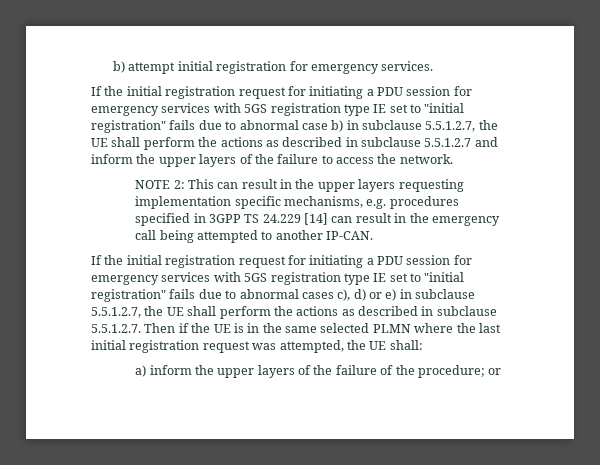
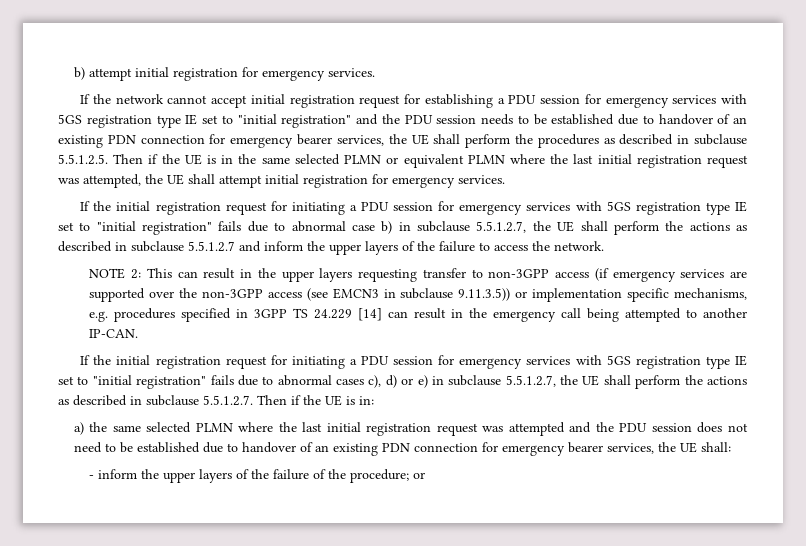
(434, 66) none -> [80,94,748,108] [58,114,747,128] [58,134,747,148] [58,154,749,168] [58,174,505,188] // If the network cannot accept initial registration request for establishing a PDU session for emergency services with 5GS registration type IE set to "initial registration" and the PDU session needs to be established due to handover of an existing PDN connection for emergency bearer services, the UE shall perform the procedures as described in subclause 5.5.1.2.5. Then if the UE is in the same selected PLMN or equivalent PLMN where the last initial registration request was attempted, the UE shall attempt initial registration for emergency services.
(464, 185) none -> [422,268,747,282] [89,288,528,302] transfer to non-3GPP access (if emergency services are supported over the non-3GPP access (see EMCN3 in subclause 9.11.3.5)) or
[247,323,260,333] in -> [359,396,374,405] [73,422,84,435] in: // a)
[279,340,344,353] attempted, -> [508,422,749,436] [73,442,654,456] attempted and the PDU session does not need to be established due to handover of an existing PDN connection for emergency bearer services,
[135,365,147,377] a) -> [89,475,95,479] -

